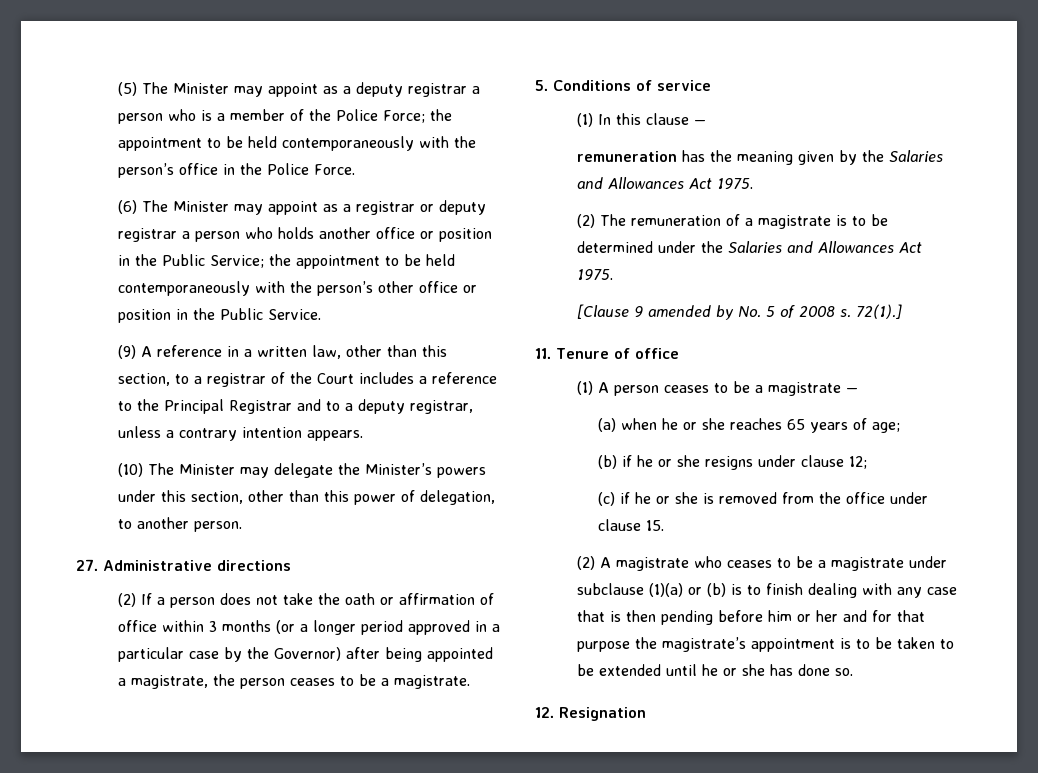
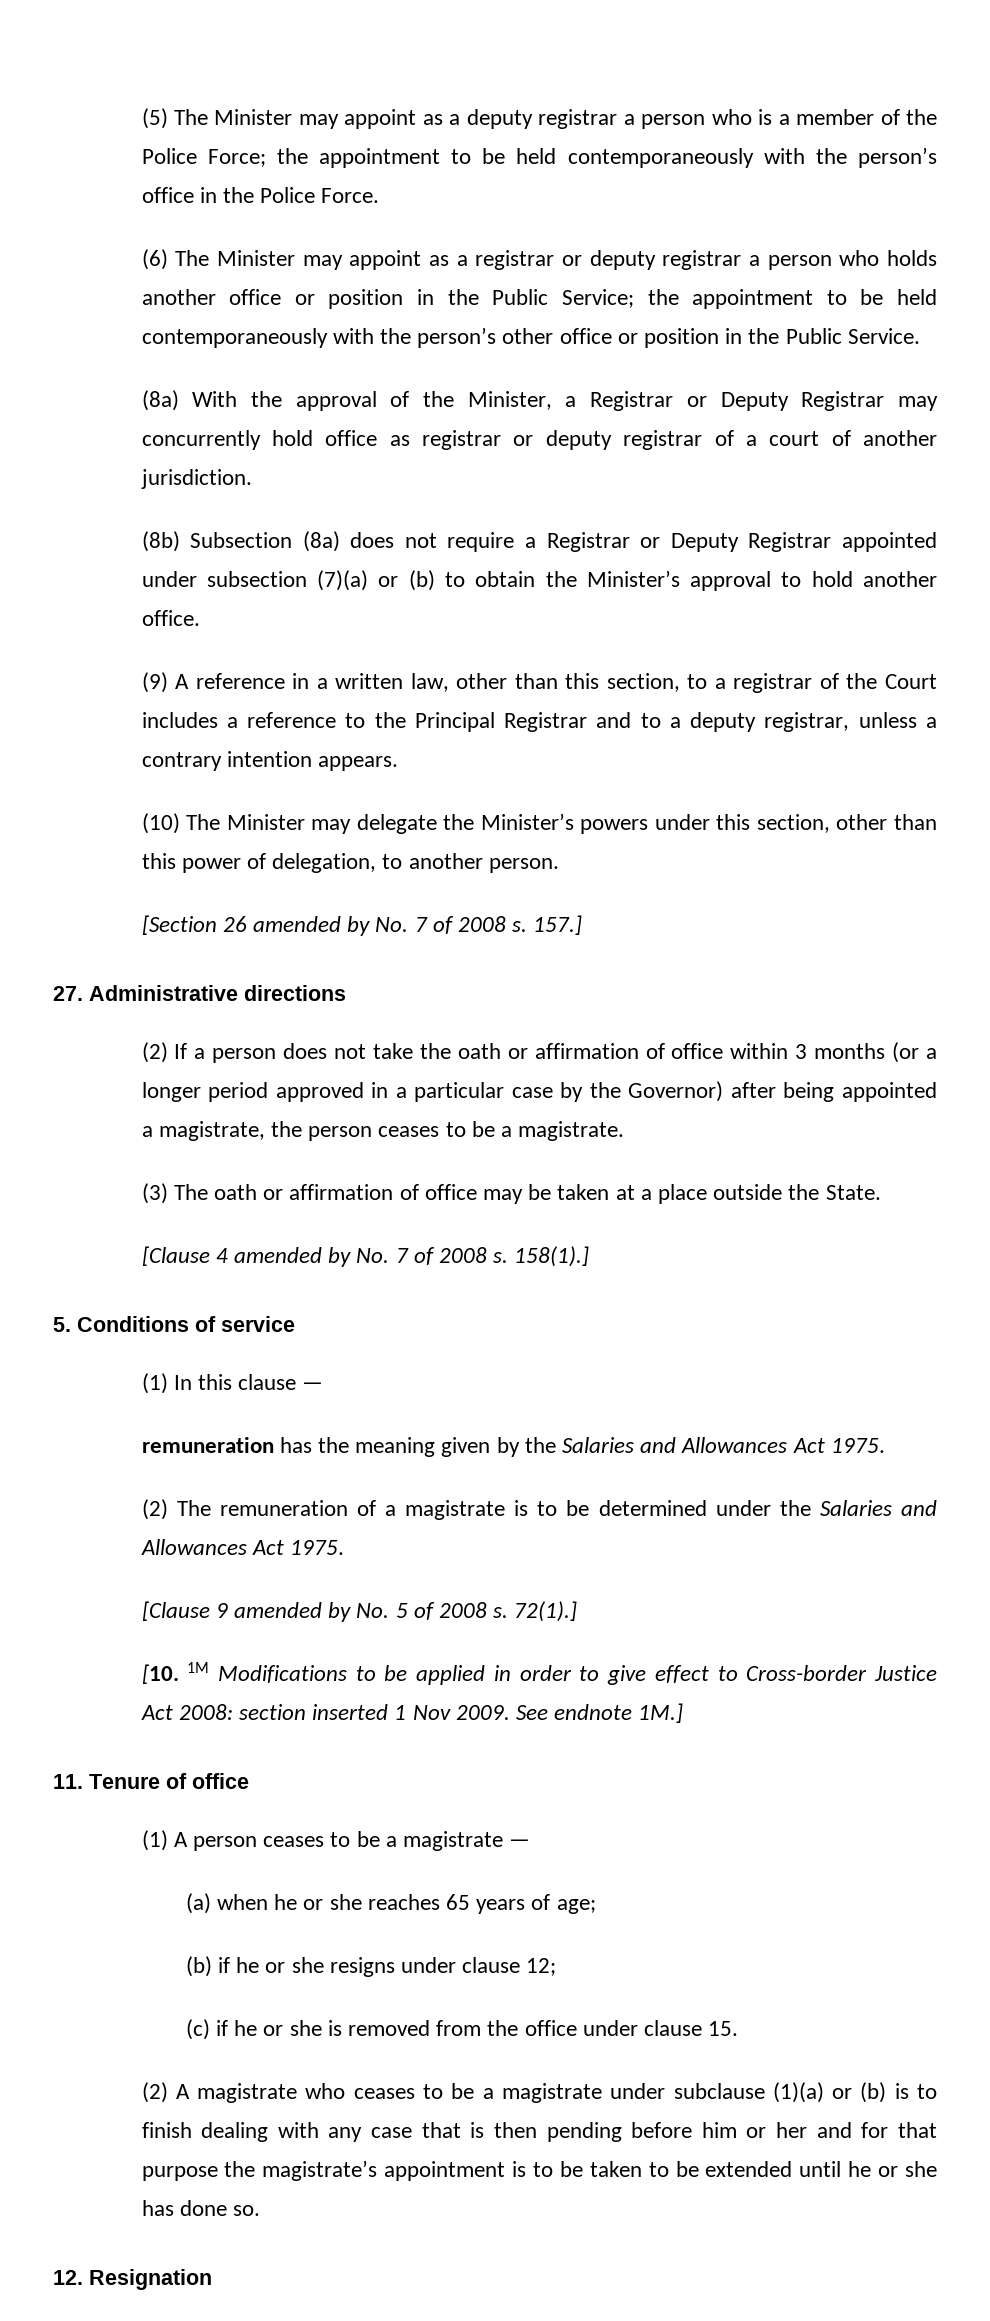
(321, 314) none -> [141,390,938,411] [141,430,938,450] [140,469,252,489] [141,531,937,552] [141,570,938,591] [141,610,200,626] // (8a) With the approval of the Minister, a Registrar or Deputy Registrar may concurrently hold office as registrar or deputy registrar of a court of another jurisdiction. // (8b) Subsection (8a) does not require a Registrar or Deputy Registrar appointed under subsection (7)(a) or (b) to obtain the Minister’s approval to hold another office.
(242, 526) none -> [141,915,583,936] // [Section 26 amended by No. 7 of 2008 s. 157.]
(470, 682) none -> [141,1183,881,1204] [141,1246,590,1267] // (3) The oath or affirmation of office may be taken at a place outside the State. // [Clause 4 amended by No. 7 of 2008 s. 158(1).]
(902, 311) none -> [141,1662,937,1685] [140,1703,684,1723] // [10. 1M Modifications to be applied in order to give effect to Cross-border Justice Act 2008: section inserted 1 Nov 2009. See endnote 1M.]

